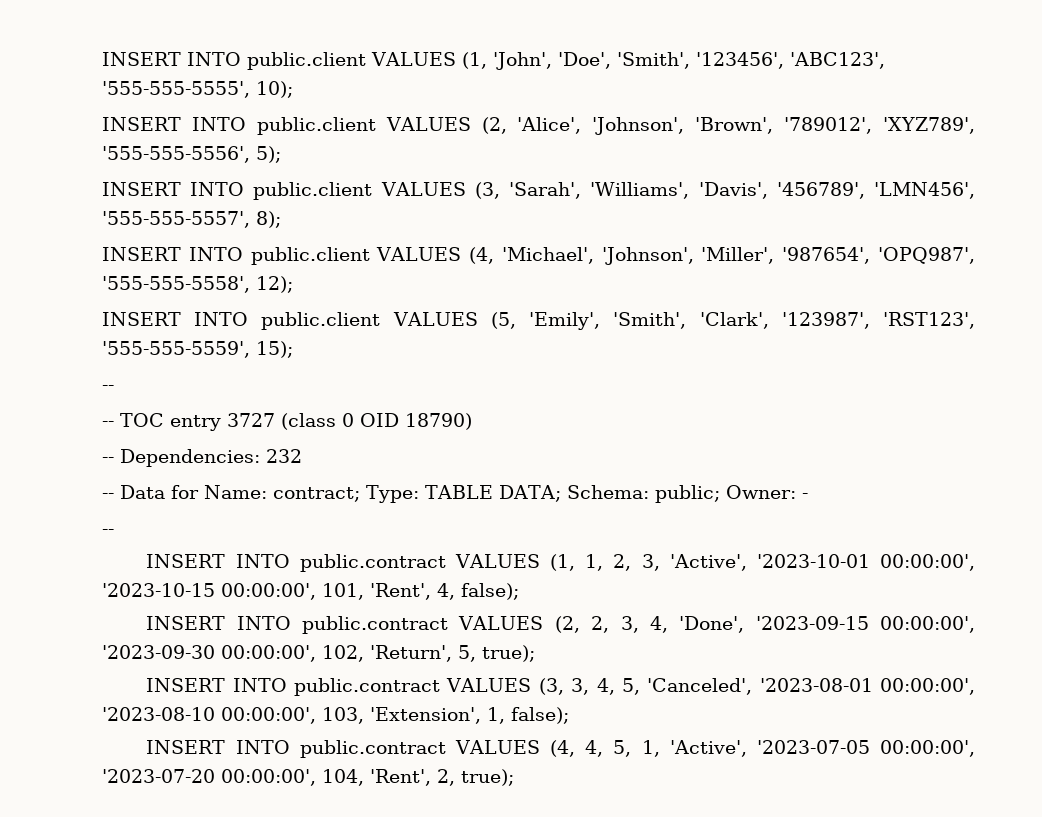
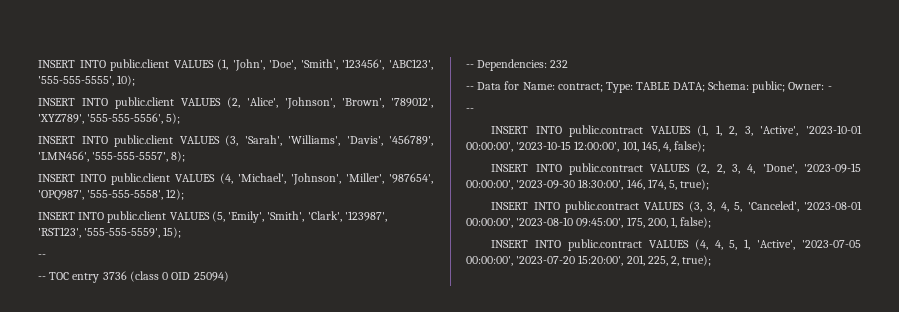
[227,413,275,427] 3727 -> [102,271,127,280] 3736
[405,413,472,430] 18790) -> [193,271,229,282] 25094)
[221,583,431,600] 00:00:00', 101, 'Rent', -> [574,141,660,152] 12:00:00', 101, 145,
[221,645,452,662] 00:00:00', 102, 'Return', -> [578,179,666,190] 18:30:00', 146, 174,
[221,707,481,724] 00:00:00', 103, 'Extension', -> [576,217,668,228] 09:45:00', 175, 200,
[221,769,431,786] 00:00:00', 104, 'Rent', -> [578,255,668,266] 15:20:00', 201, 225,

